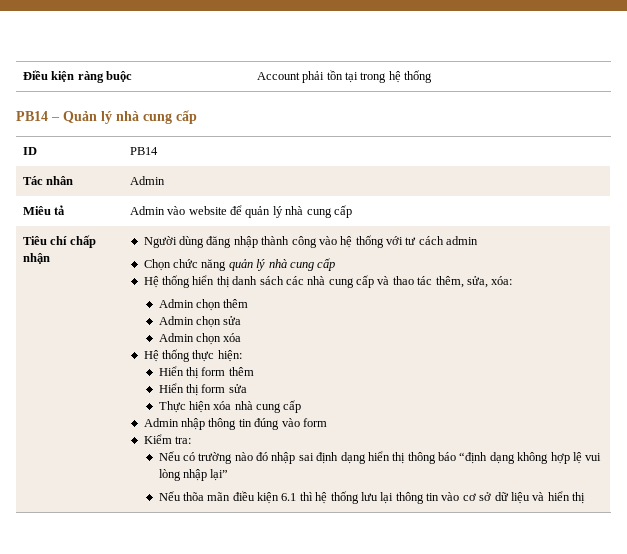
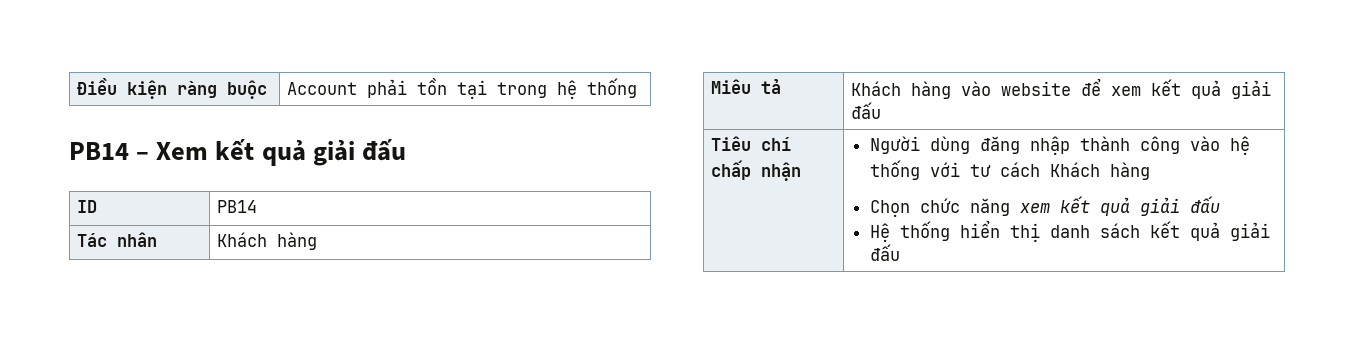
[63,110,197,124] Quản lý nhà cung cấp -> [156,139,406,166] Xem kết quả giải đấu
[129,176,165,185] Admin -> [216,232,317,250] Khách hàng
[129,206,165,215] Admin -> [850,81,951,99] Khách hàng
[245,205,352,218] quản lý nhà cung cấp -> [1110,79,1271,99] [850,102,881,119] xem kết quả giải đấu
[446,236,479,245] admin -> [1049,162,1150,180] Khách hàng
[228,258,336,271] quản lý nhà cung cấp -> [1019,196,1220,216] xem kết quả giải đấu
[285,275,513,288] [158,299,249,311] [158,316,242,328] [158,333,242,345] [143,349,242,362] [158,366,254,379] [158,383,247,396] [158,400,302,413] [143,418,327,430] [143,434,192,444] [158,451,602,464] [158,469,229,481] [158,491,586,504] các nhà cung cấp và thao tác thêm, sửa, xóa: // Admin chọn thêm // Admin chọn sửa // Admin chọn xóa // Hệ thống thực hiện: // Hiển thị form thêm // Hiển thị form sửa // Thực hiện xóa nhà cung cấp // Admin nhập thông tin đúng vào form // Kiểm tra: // Nếu có trường nào đó nhập sai định dạng hiển thị thông báo “định dạng không hợp lệ vui lòng nhập lại” // Nếu thõa mãn điều kiện 6.1 thì hệ thống lưu lại thông tin vào cơ sở dữ liệu và hiển thị -> [1149,221,1270,241] [869,244,900,261] kết quả giải đấu

